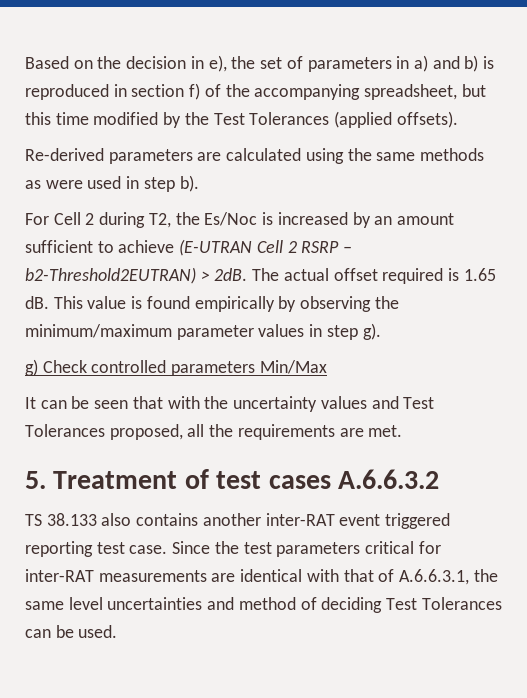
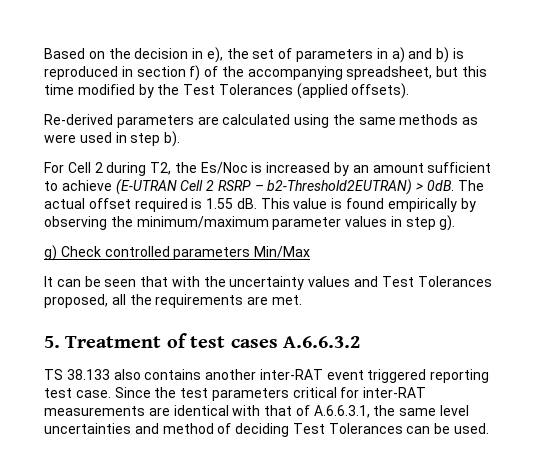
[214,268,248,281] 2dB. -> [427,180,455,191] 0dB.
[463,268,496,281] 1.65 -> [206,198,234,209] 1.55

